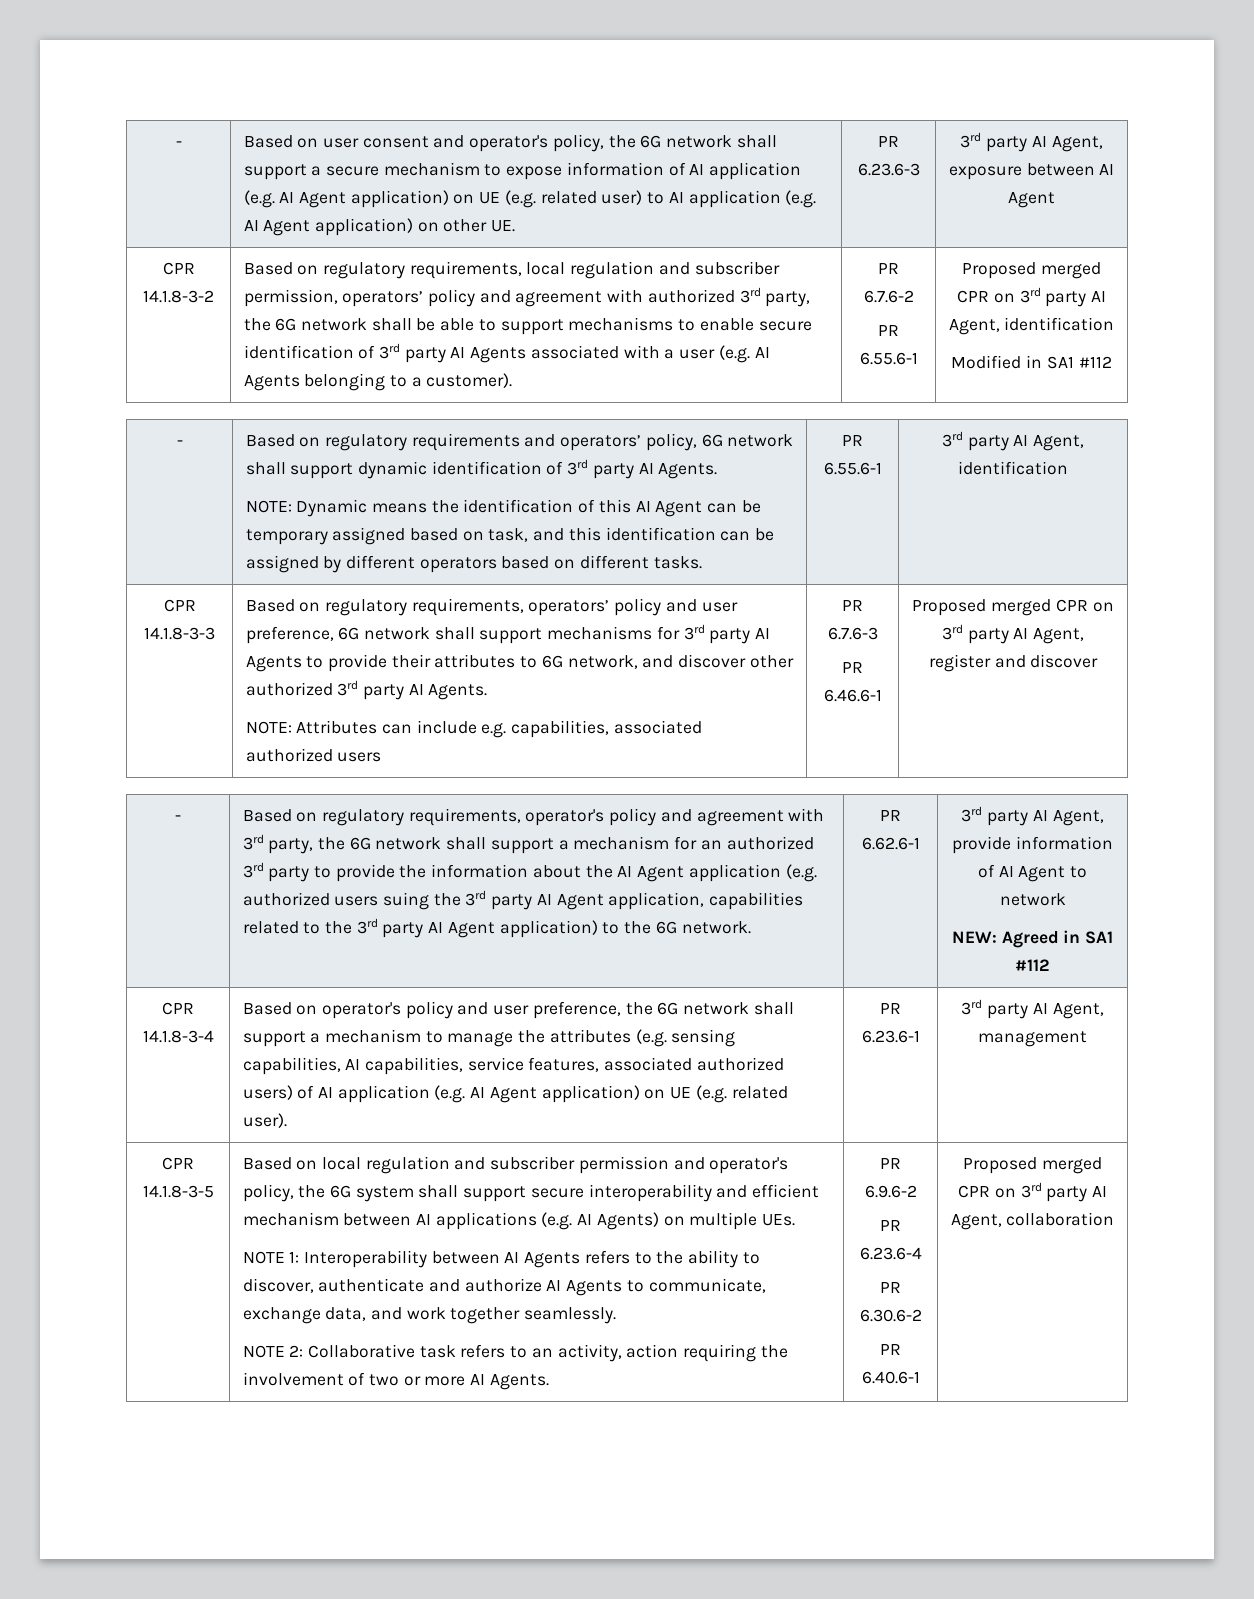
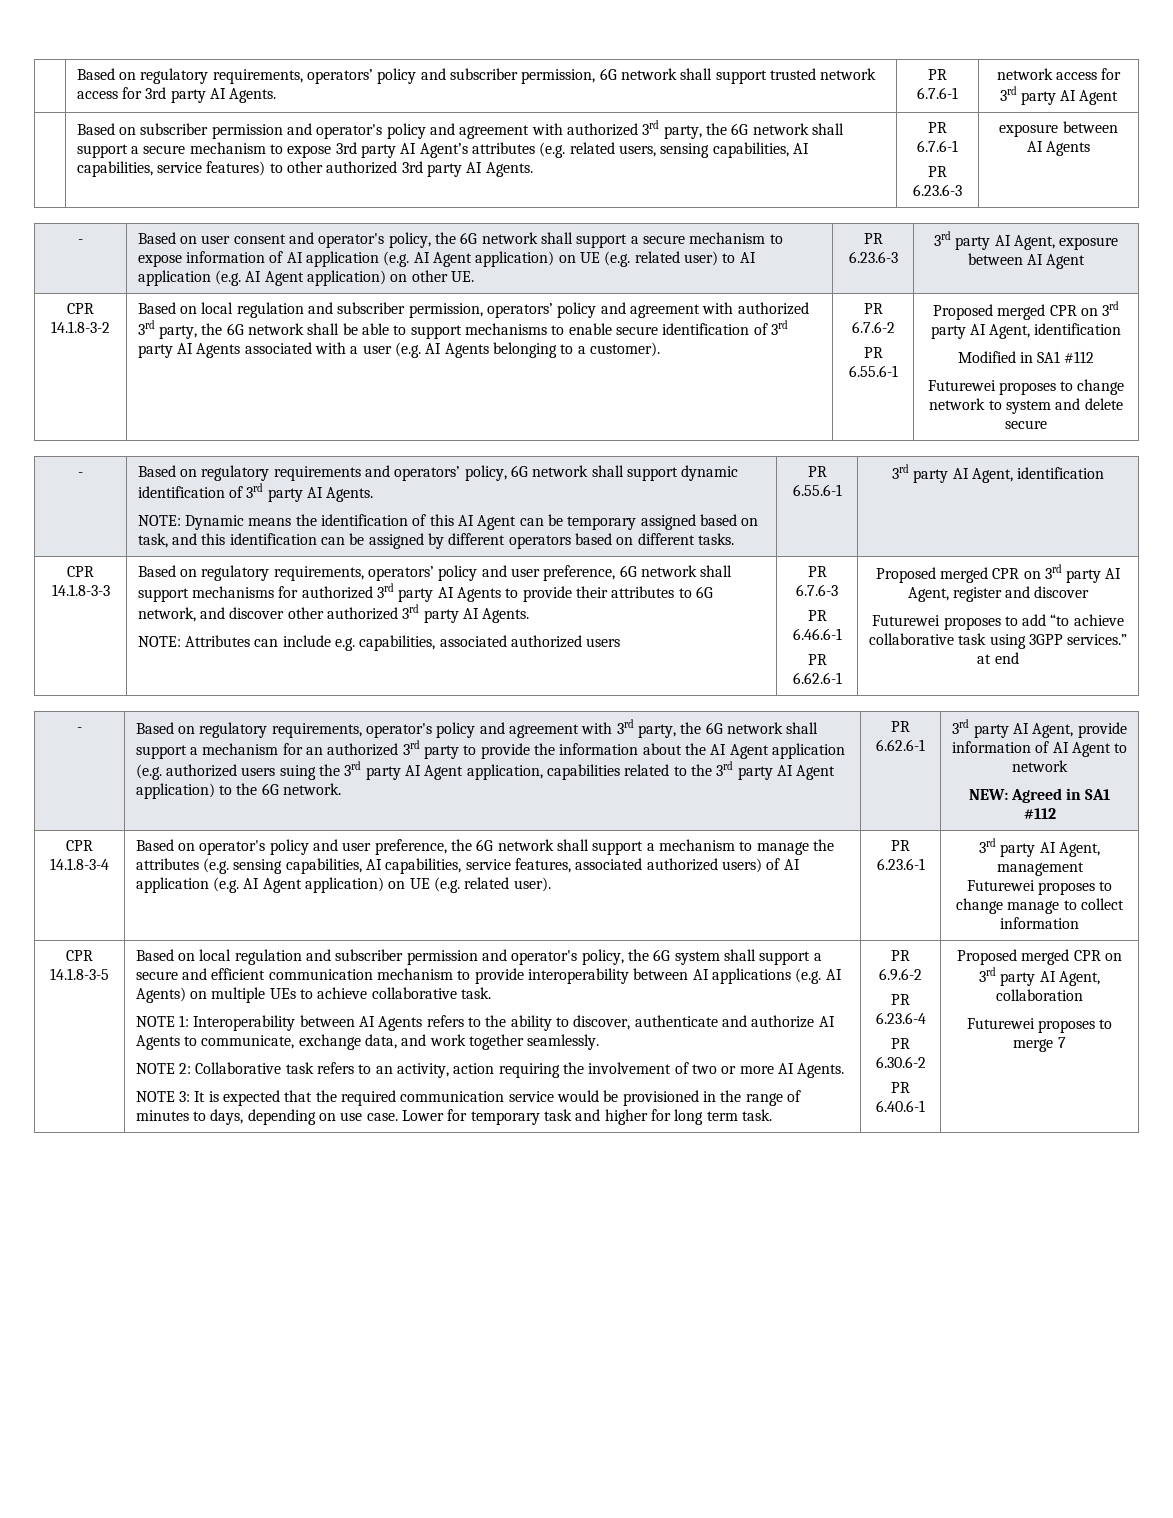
(175, 144) none -> [76,68,877,84] [76,87,277,103] [928,69,948,80] [917,87,959,99] [996,68,1122,80] [999,86,1119,105] [76,120,844,139] [76,142,809,158] [76,161,533,177] [928,122,948,133] [917,140,959,152] [928,166,948,177] [913,184,963,196] [999,121,1118,137] [1026,141,1091,156] | Based on regulatory requirements, operators’ policy and subscriber permission, 6G network shall support trusted network access for 3rd party AI Agents. | PR 6.7.6-1 | network access for 3rd party AI Agent // | Based on subscriber permission and operator's policy and agreement with authorized 3rd party, the 6G network shall support a secure mechanism to expose 3rd party AI Agent’s attributes (e.g. related users, sensing capabilities, AI capabilities, service features) to other authorized 3rd party AI Agents. | PR 6.7.6-1 // PR 6.23.6-3 | exposure between AI Agents //
[322,261,522,279] regulatory requirements, -> (198, 310) none
(1112, 362) none -> [927,379,1125,395] [929,398,1123,414] [1005,420,1047,429] // Futurewei proposes to change network to system and delete secure
(680, 633) none -> [301,586,373,599] authorized
(882, 695) none -> [807,654,827,665] [792,672,842,684] // PR 6.62.6-1
(1099, 661) none -> [872,614,1124,630] [868,633,1128,649] [977,652,1019,664] // Futurewei proposes to add “to achieve collaborative task using 3GPP services.” at end
(1087, 1039) none -> [966,880,1113,895] [956,898,1124,914] [1000,917,1079,929] // Futurewei proposes to change manage to collect information
[530,1184,820,1202] [242,1212,339,1226] secure interoperability and efficient mechanism -> [813,953,822,961] [135,968,629,984] a secure and efficient communication mechanism to provide interoperability
[762,1214,796,1226] UEs. -> [269,987,491,999] UEs to achieve collaborative task.
(549, 1382) none -> [135,1090,801,1106] [135,1109,772,1125] // NOTE 3: It is expected that the required communication service would be provisioned in the range of minutes to days, depending on use case. Lower for temporary task and higher for long term task.
(1115, 1219) none -> [966,1018,1113,1033] [1013,1037,1066,1052] // Futurewei proposes to merge 7

